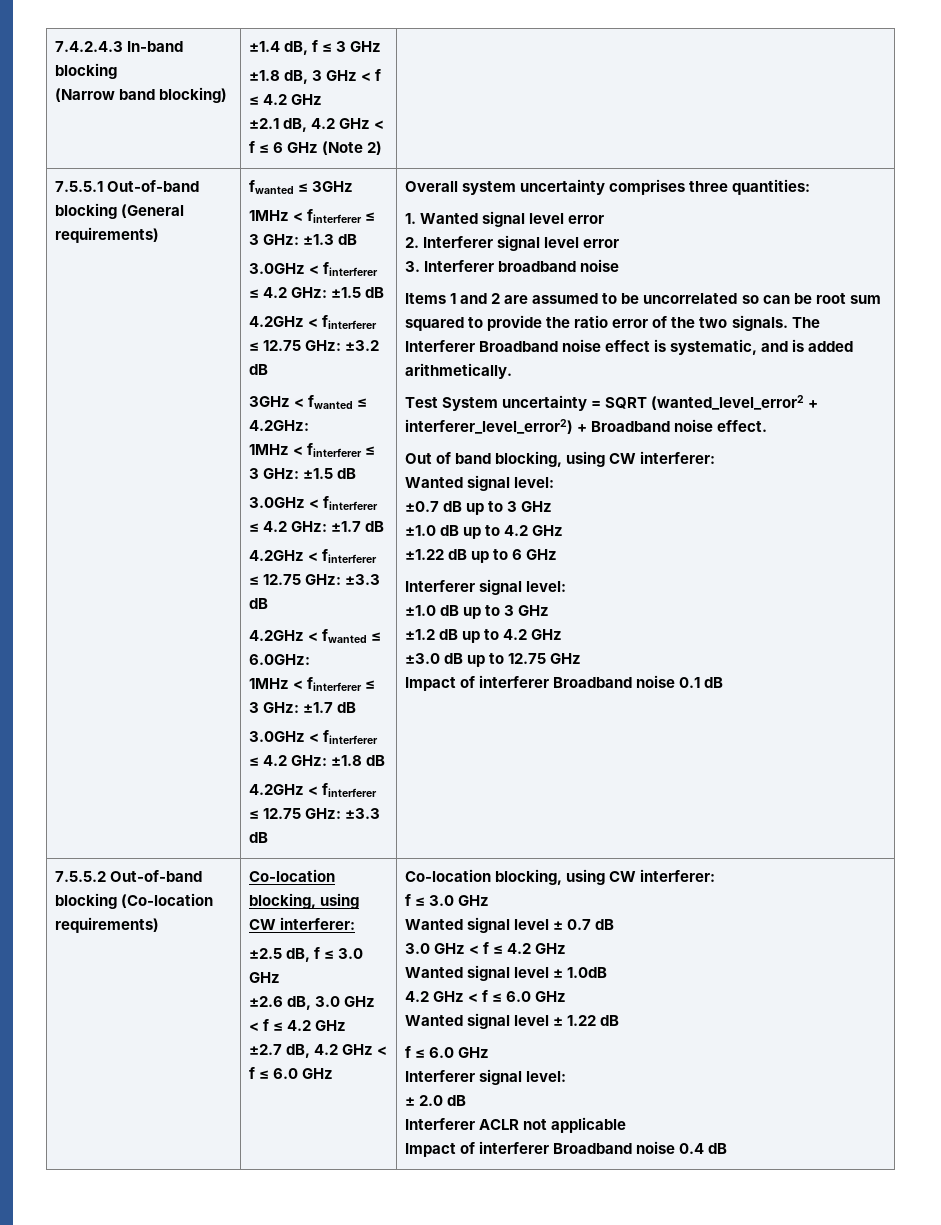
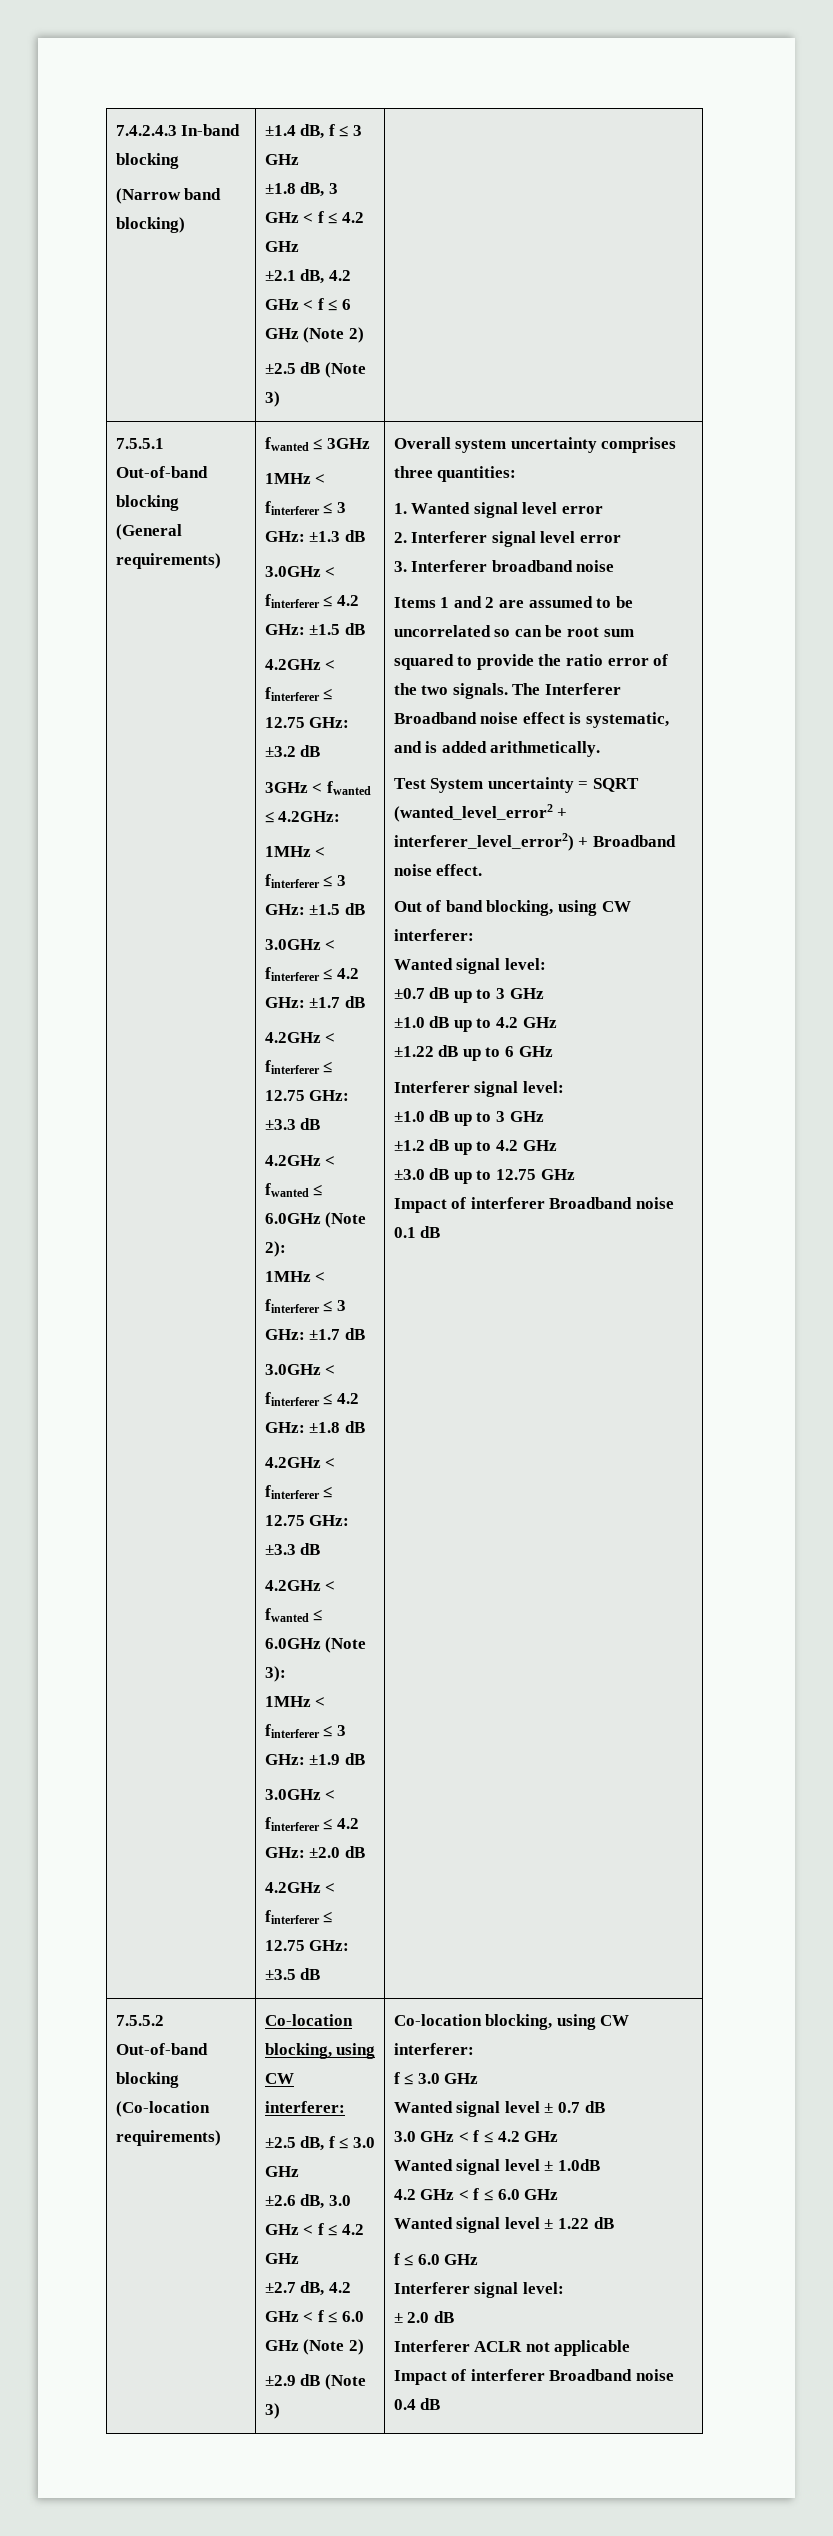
(383, 148) none -> [264,362,366,378] [264,391,280,407] // ±2.5 dB (Note 3)
[249,654,311,665] 6.0GHz: -> [264,1212,367,1228] [264,1241,286,1257] 6.0GHz (Note 2):
(269, 837) none -> [264,1580,336,1591] [264,1608,323,1622] [264,1637,367,1653] [264,1666,286,1682] [264,1696,326,1707] [264,1724,346,1738] [264,1753,365,1765] [264,1789,336,1800] [264,1817,359,1831] [264,1846,365,1858] [264,1882,336,1893] [264,1910,333,1924] [264,1940,350,1951] [264,1968,321,1980] // 4.2GHz < fwanted ≤ 6.0GHz (Note 3): // 1MHz < finterferer ≤ 3 GHz: ±1.9 dB // 3.0GHz < finterferer ≤ 4.2 GHz: ±2.0 dB // 4.2GHz < finterferer ≤ 12.75 GHz: ±3.5 dB
(334, 1073) none -> [303,2339,364,2355] [264,2374,366,2390] [264,2403,280,2419] (Note 2) // ±2.9 dB (Note 3)

